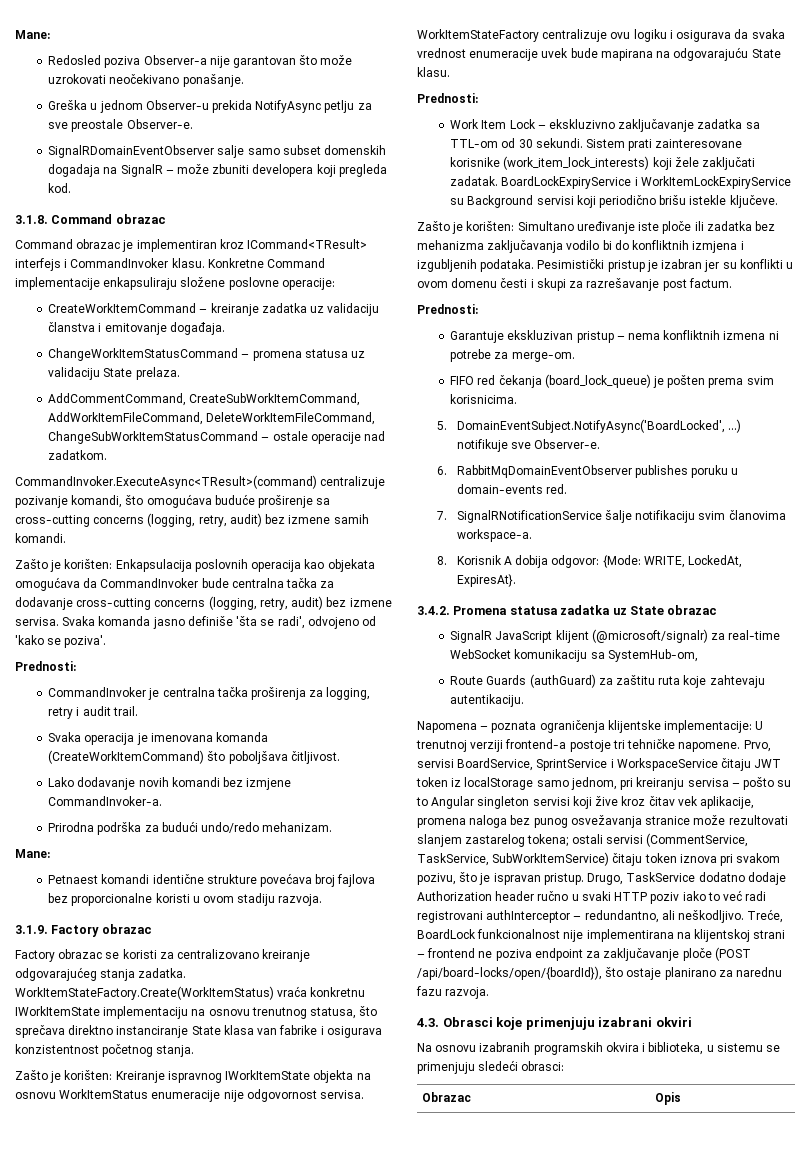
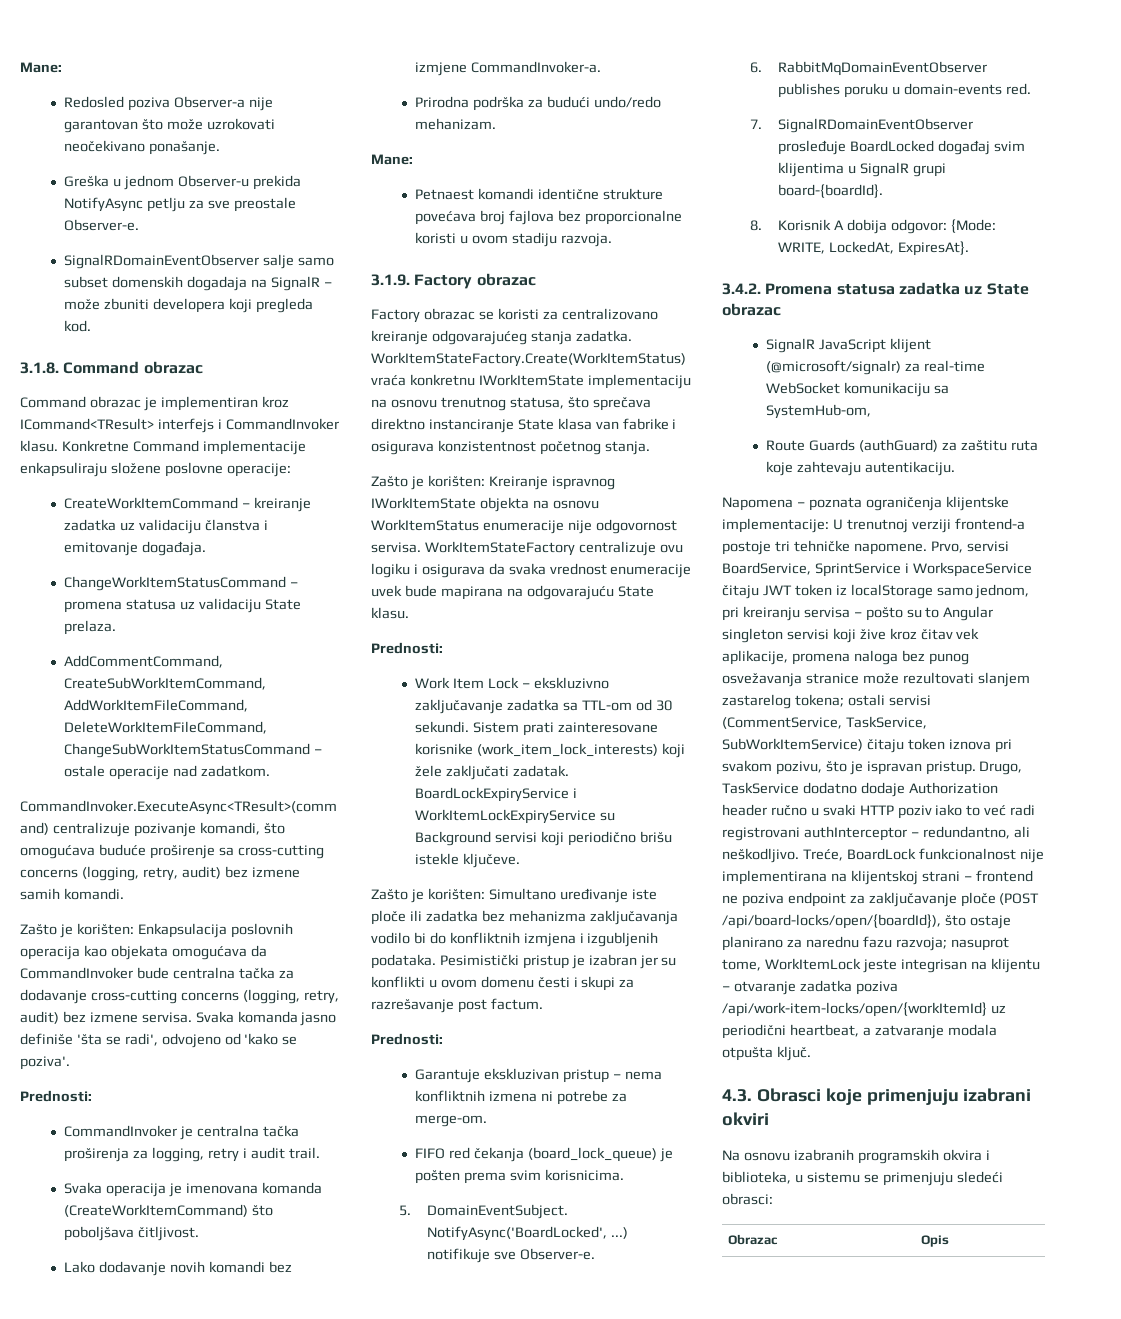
[456,510,786,523] [456,529,532,542] SignalRNotificationService šalje notifikaciju svim članovima workspace-a. -> [778,118,974,133] [778,140,1026,155] [778,162,947,177] [778,184,884,198] SignalRDomainEventObserver prosleđuje BoardLocked događaj svim klijentima u SignalR grupi board-{boardId}.
[445,987,490,999] razvoja. -> [895,937,1009,951] [722,958,1040,973] [722,980,898,995] [722,1002,1006,1017] [722,1024,997,1039] [722,1046,811,1061] razvoja; nasuprot tome, WorkItemLock jeste integrisan na klijentu – otvaranje zadatka poziva /api/work-item-locks/open/{workItemId} uz periodični heartbeat, a zatvaranje modala otpušta ključ.

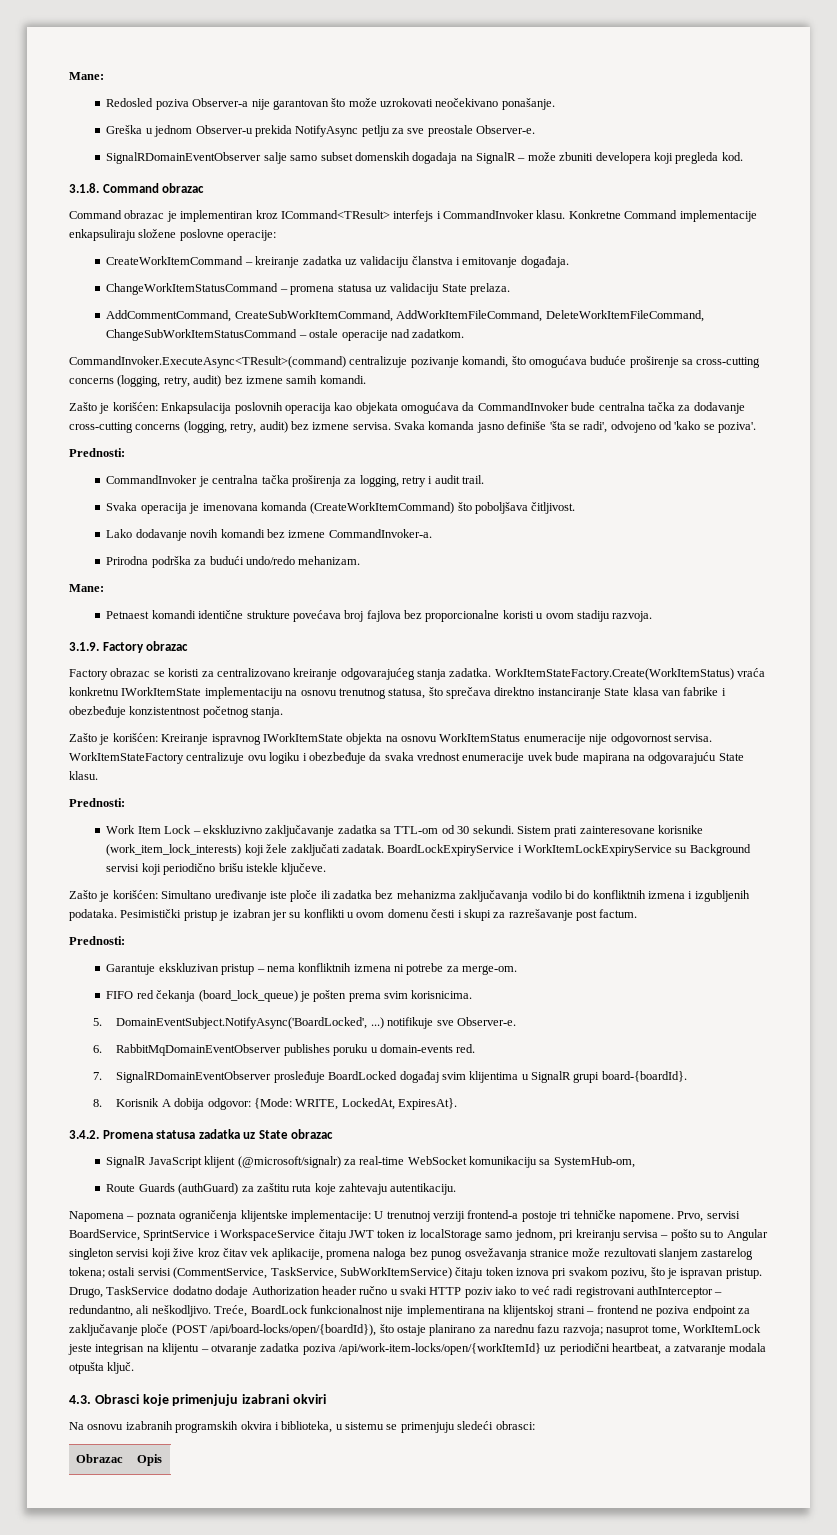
[76,923,134,935] korišten: -> [112,402,158,411] korišćen:
[415,62,468,76] izmjene -> [288,530,326,538] izmene
[371,441,434,455] osigurava -> [69,706,126,718] obezbeđuje
[427,475,485,487] korišten: -> [112,733,158,742] korišćen:
[421,564,485,578] osigurava -> [308,752,366,764] obezbeđuje
[427,888,485,900] korišten: -> [112,890,158,899] korišćen:
[523,933,576,947] izmjena -> [648,891,685,899] izmena

